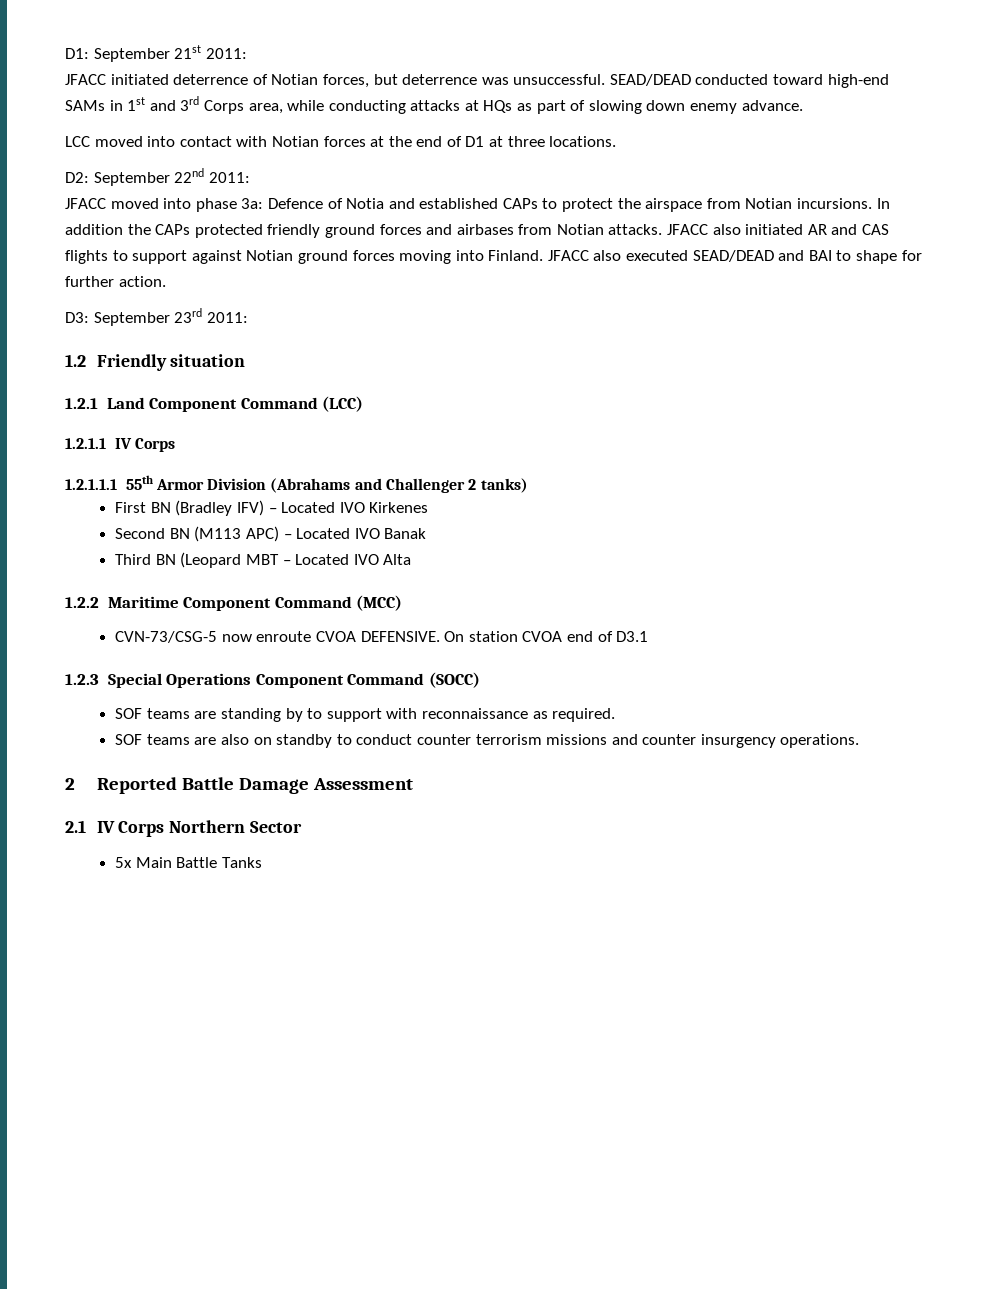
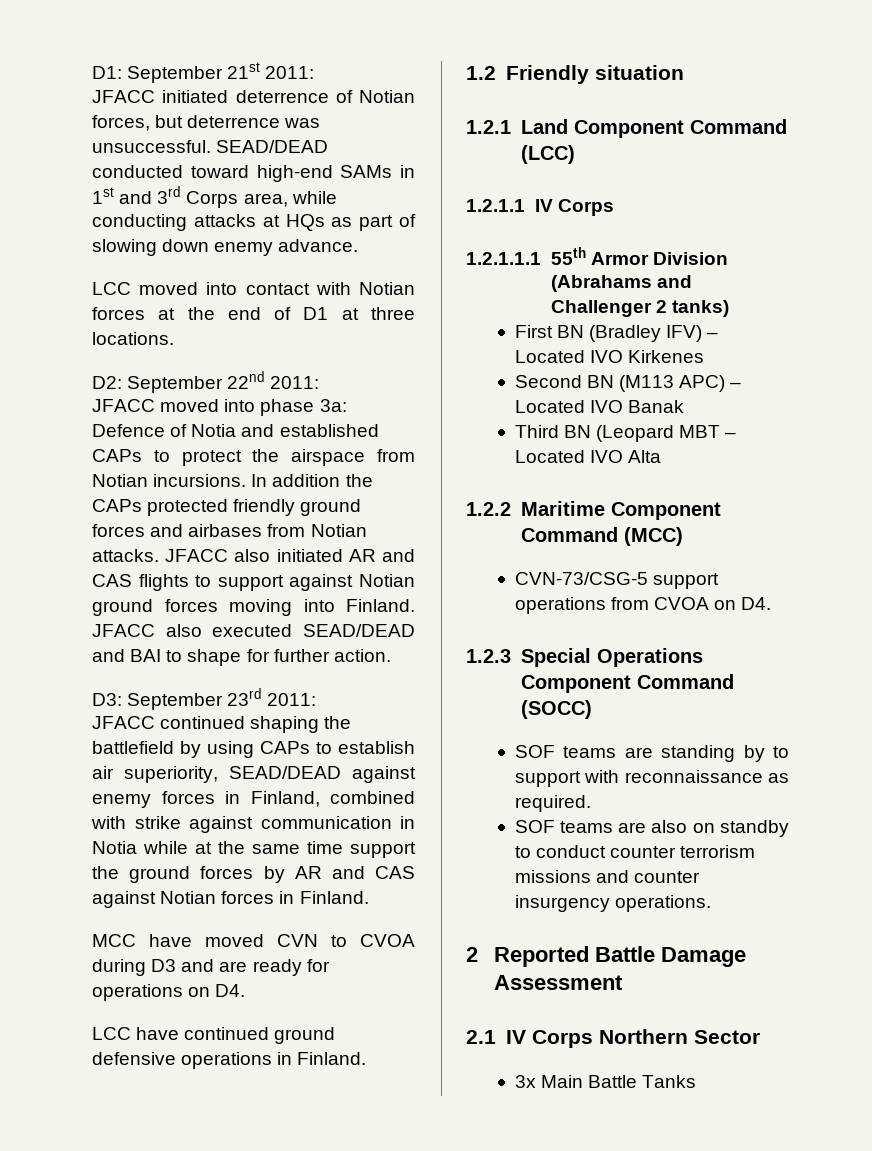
(248, 317) none -> [92,716,352,733] [92,741,415,758] [92,766,416,783] [92,791,415,808] [91,816,415,833] [92,841,416,858] [92,866,415,883] [92,891,369,908] [92,934,415,947] [92,959,330,976] [92,984,246,1001] [92,1027,336,1044] [92,1052,367,1069] // JFACC continued shaping the battlefield by using CAPs to establish air superiority, SEAD/DEAD against enemy forces in Finland, combined with strike against communication in Notia while at the same time support the ground forces by AR and CAS against Notian forces in Finland. // MCC have moved CVN to CVOA during D3 and are ready for operations on D4. // LCC have continued ground defensive operations in Finland.
[221,631,649,642] now enroute CVOA DEFENSIVE. On station CVOA end of D3.1 -> [652,573,719,589] [514,597,772,614] support operations from CVOA on D4.
[115,857,133,868] 5x -> [514,1075,536,1088] 3x

